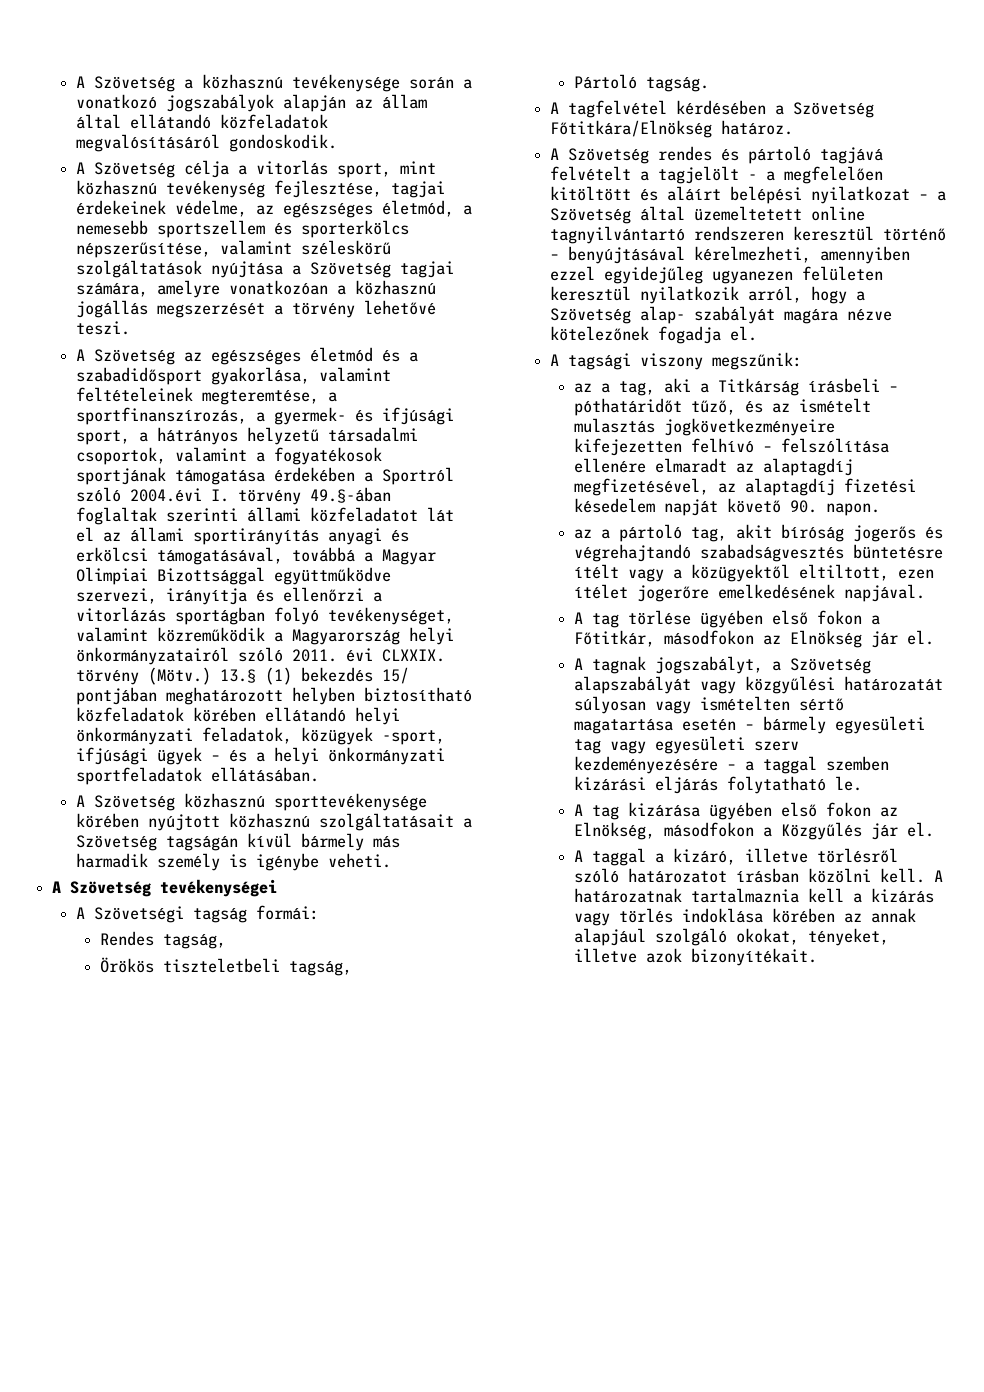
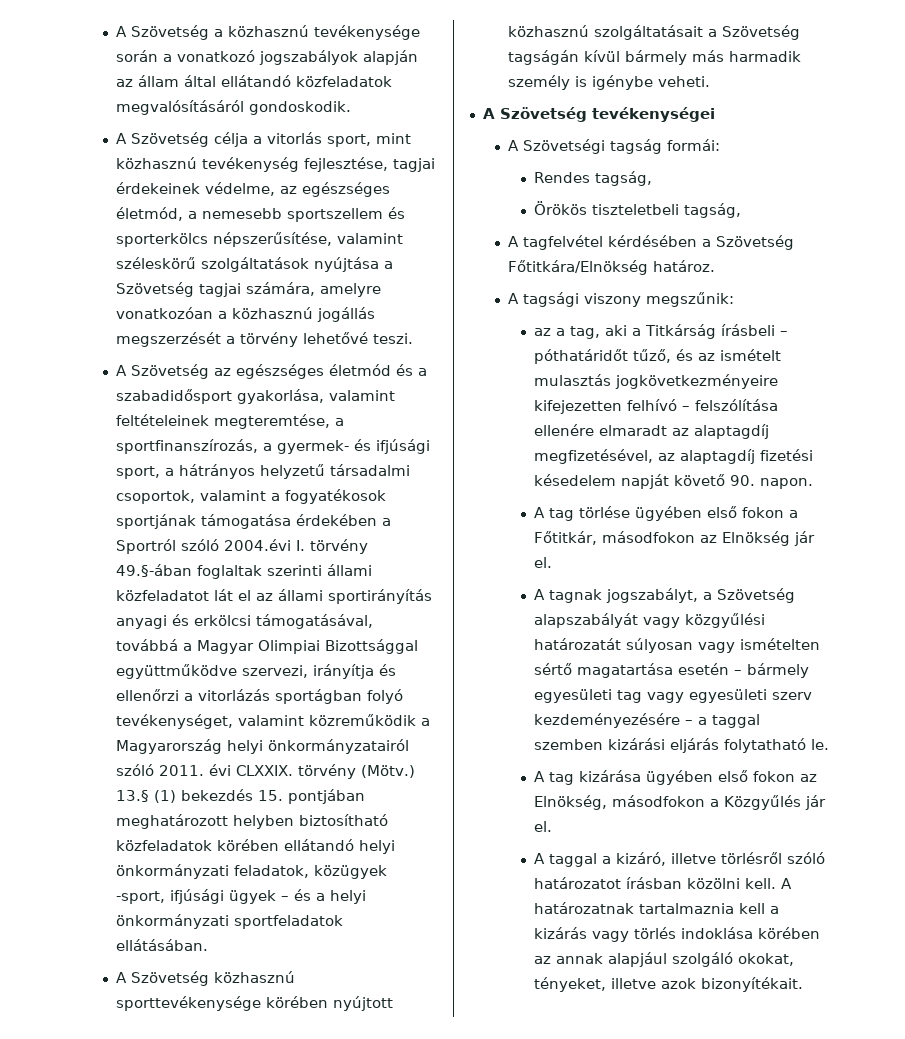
[382,667,410,684] 15/ -> [258,790,284,801] 15.
[573,74,709,92] // Pártoló tagság. -> (741, 210) none
[550,146,884,164] [550,166,884,184] [550,186,947,204] [550,206,866,224] [550,226,947,244] [550,246,911,264] [550,266,884,284] [550,286,866,304] [550,306,893,324] [550,326,758,344] // A Szövetség rendes és pártoló tagjává felvételt a tagjelölt - a megfelelően kitöltött és aláírt belépési nyilatkozat – a Szövetség által üzemeltetett online tagnyilvántartó rendszeren keresztül történő – benyújtásával kérelmezheti, amennyiben ezzel egyidejűleg ugyanezen felületen keresztül nyilatkozik arról, hogy a Szövetség alap- szabályát magára nézve kötelezőnek fogadja el. -> (716, 266) none
[573,524,943,542] [573,544,943,562] [573,564,934,582] [573,584,925,602] // az a pártoló tag, akit bíróság jogerős és végrehajtandó szabadságvesztés büntetésre ítélt vagy a közügyektől eltiltott, ezen ítélet jogerőre emelkedésének napjával. -> (813, 483) none

